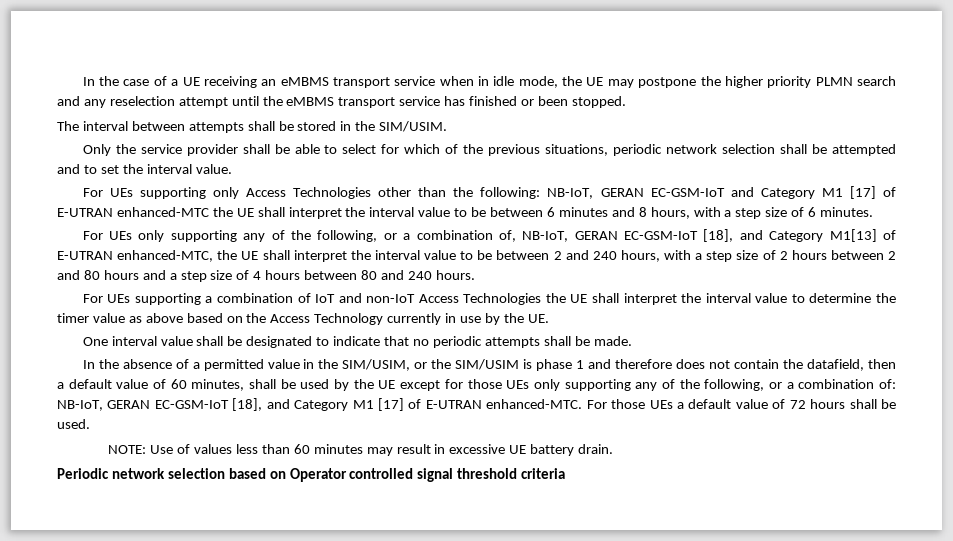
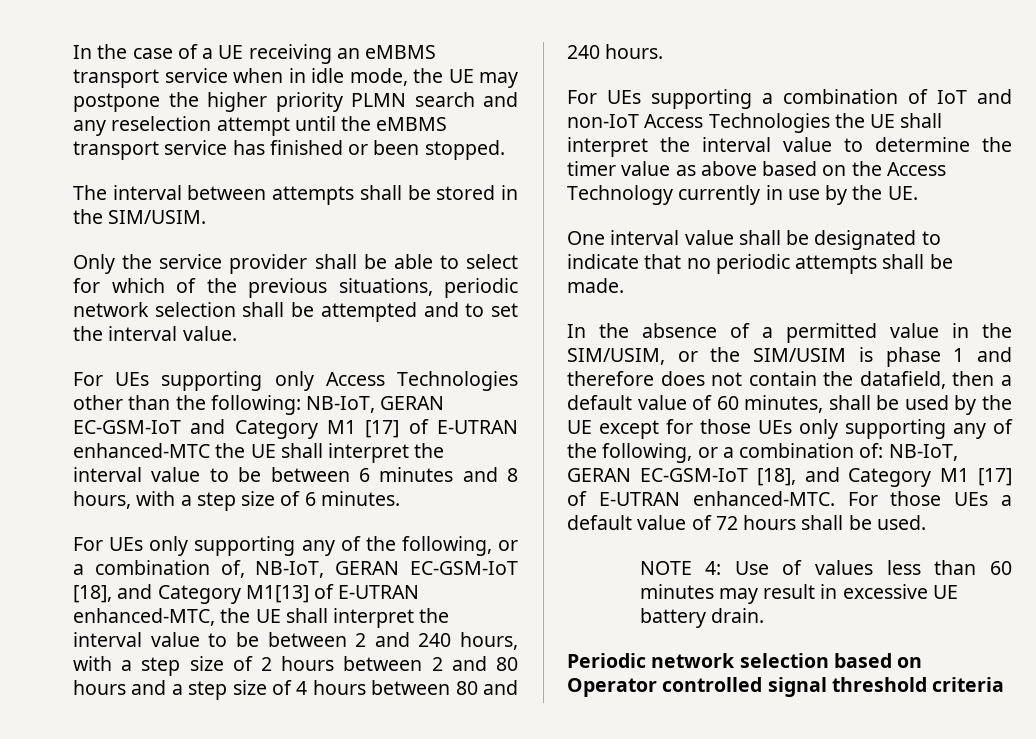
[108,445,147,454] NOTE: -> [639,561,722,575] NOTE 4:

